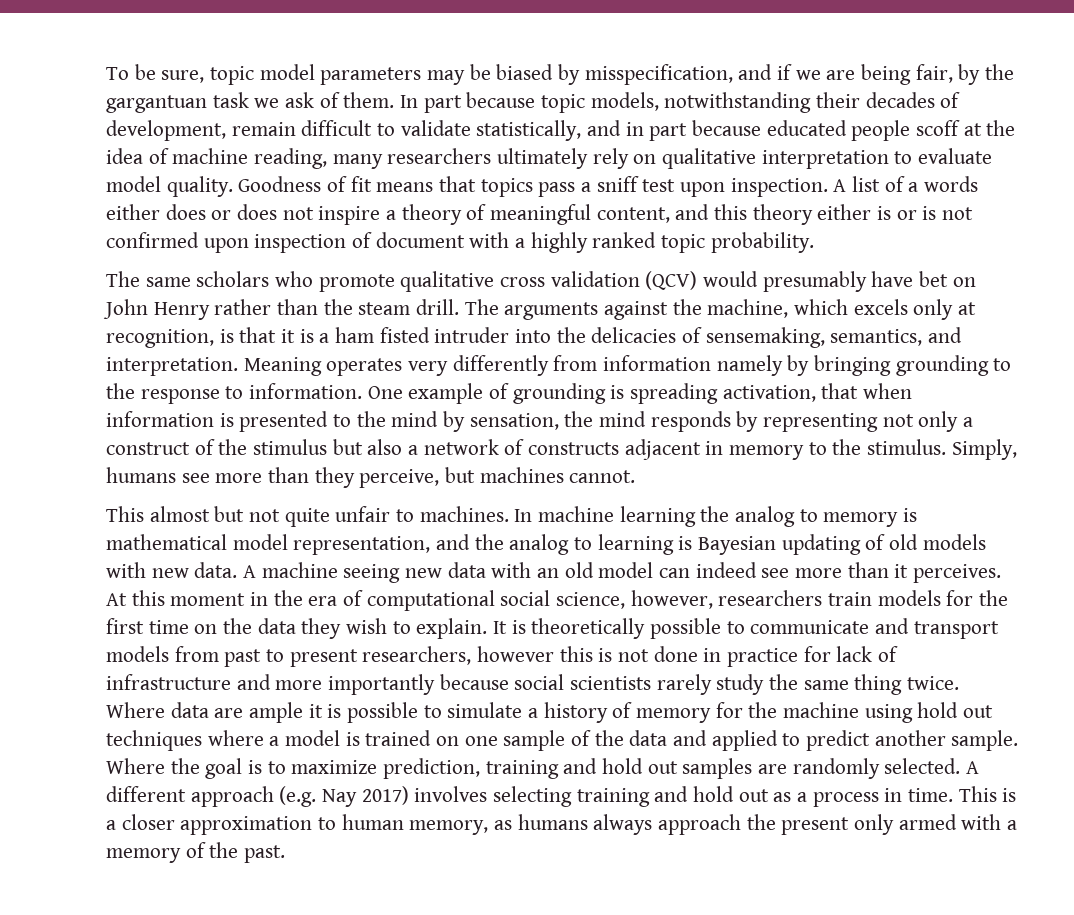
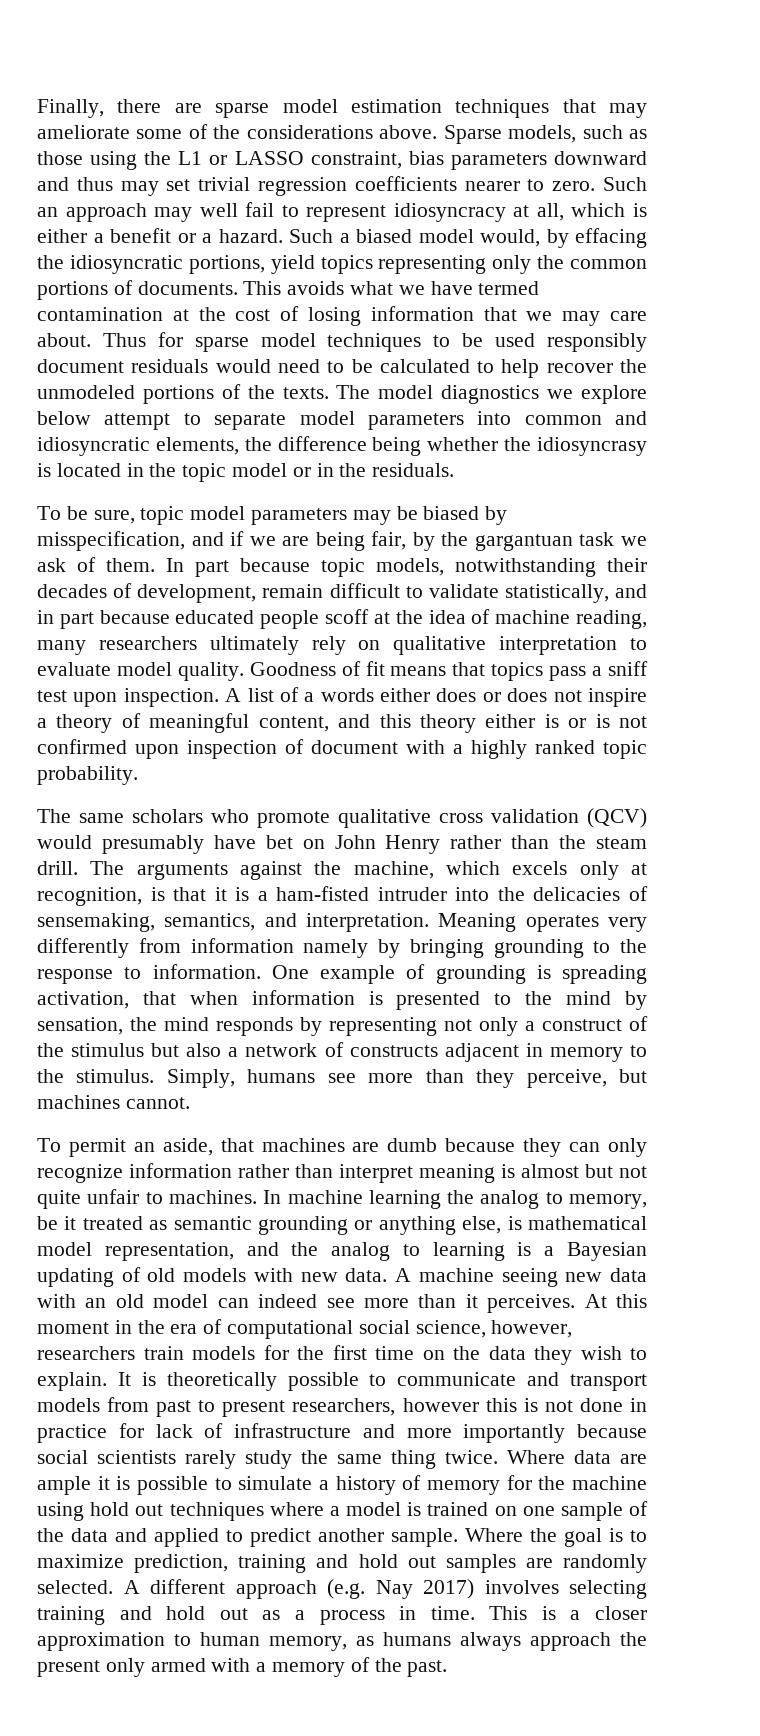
(106, 73) none -> [37,99,647,118] [37,124,648,144] [37,151,647,170] [37,176,647,196] [37,202,647,222] [37,228,647,248] [37,255,647,274] [37,280,540,300] [37,306,647,326] [37,332,648,352] [37,359,647,378] [37,384,648,404] [37,411,647,430] [37,436,647,456] [37,463,455,482] Finally, there are sparse model estimation techniques that may ameliorate some of the considerations above. Sparse models, such as those using the L1 or LASSO constraint, bias parameters downward and thus may set trivial regression coefficients nearer to zero. Such an approach may well fail to represent idiosyncracy at all, which is either a benefit or a hazard. Such a biased model would, by effacing the idiosyncratic portions, yield topics representing only the common portions of documents. This avoids what we have termed contamination at the cost of losing information that we may care about. Thus for sparse model techniques to be used responsibly document residuals would need to be calculated to help recover the unmodeled portions of the texts. The model diagnostics we explore below attempt to separate model parameters into common and idiosyncratic elements, the difference being whether the idiosyncrasy is located in the topic model or in the residuals. //
[335,327,430,343] ham fisted -> [276,886,370,901] ham-fisted
[106,506,144,522] This -> [37,1138,647,1157] [37,1163,515,1183] To permit an aside, that machines are dumb because they can only recognize information rather than interpret meaning is
[823,512,899,527] memory -> [569,1194,647,1209] [37,1216,502,1235] memory, be it treated as semantic grounding or anything else,
(693, 543) none -> [544,1246,555,1256] a

